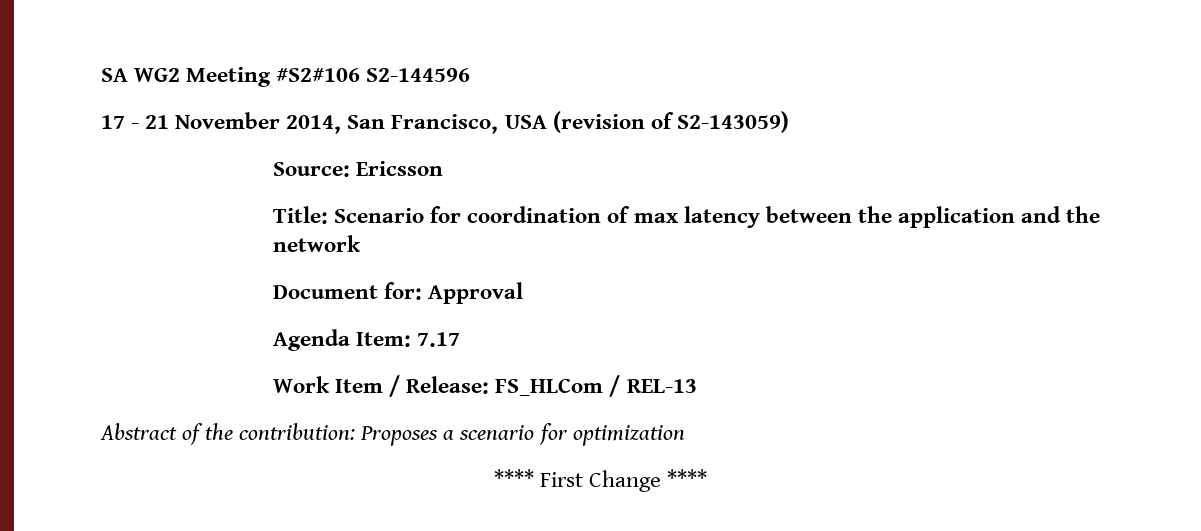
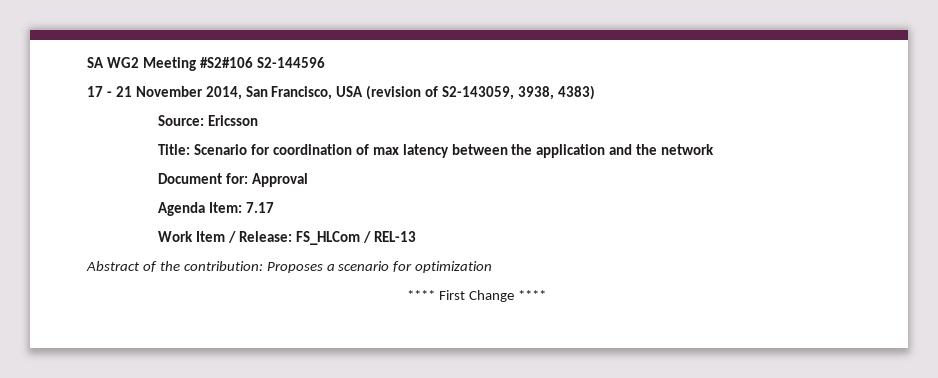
[676,111,789,133] S2-143059) -> [442,85,595,100] S2-143059, 3938, 4383)

